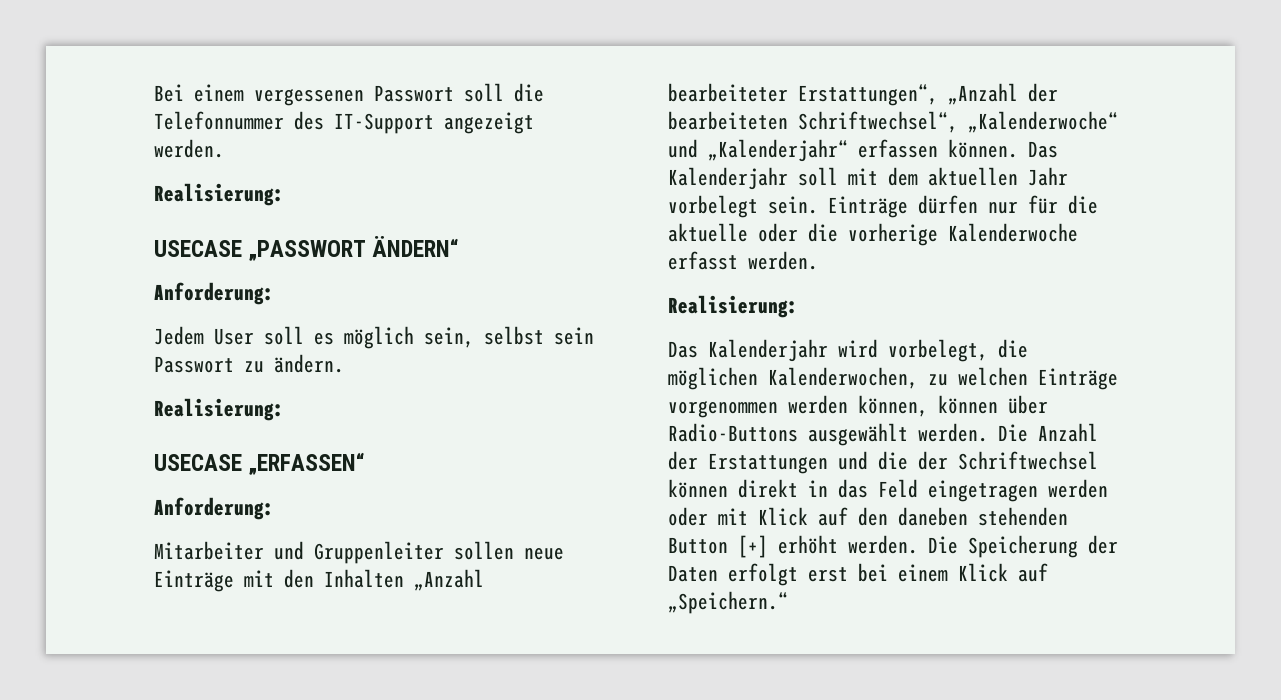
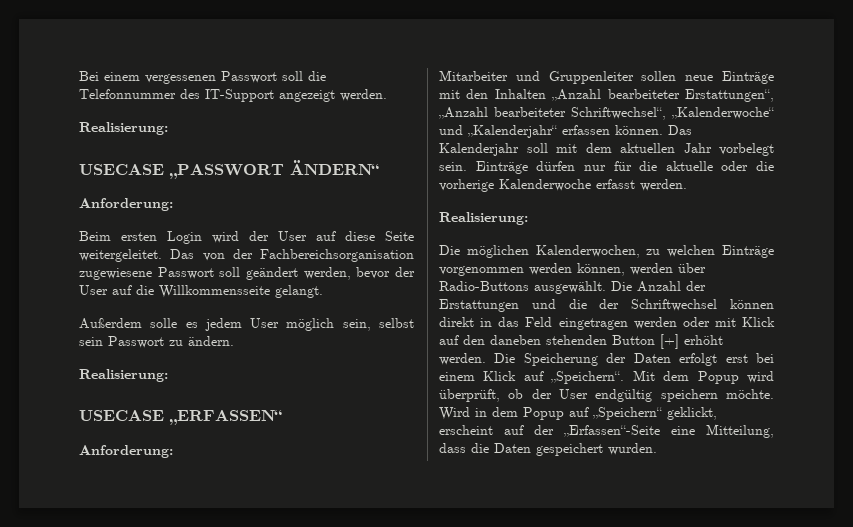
[154,326,334,345] Jedem User soll es -> [79,231,414,244] [79,249,414,262] [79,267,415,280] [79,285,323,298] [79,318,280,331] Beim ersten Login wird der User auf diese Seite weitergeleitet. Das von der Fachbereichsorganisation zugewiesene Passwort soll geändert werden, bevor der User auf die Willkommensseite gelangt. // Außerdem solle es jedem User
[1028,83,1058,102] [668,111,788,130] der bearbeiteten -> [494,107,566,117] bearbeiteter
[668,339,1028,362] Das Kalenderjahr wird vorbelegt, die -> [439,245,460,255] Die
[938,395,998,414] können -> [630,263,673,275] werden
[808,423,988,446] ausgewählt werden. -> [534,281,606,294] ausgewählt.
[668,591,788,614] „Speichern.“ -> [551,370,774,384] [439,389,774,402] [439,407,717,420] [439,424,774,438] [439,443,657,456] „Speichern“. Mit dem Popup wird überprüft, ob der User endgültig speichern möchte. Wird in dem Popup auf „Speichern“ geklickt, erscheint auf der „Erfassen“-Seite eine Mitteilung, dass die Daten gespeichert wurden.

